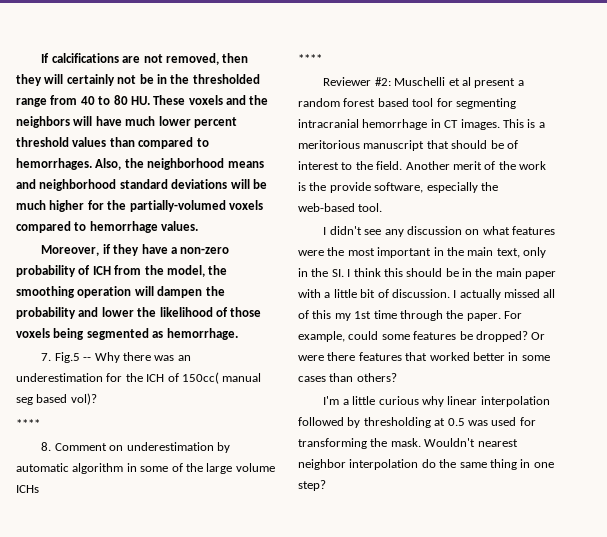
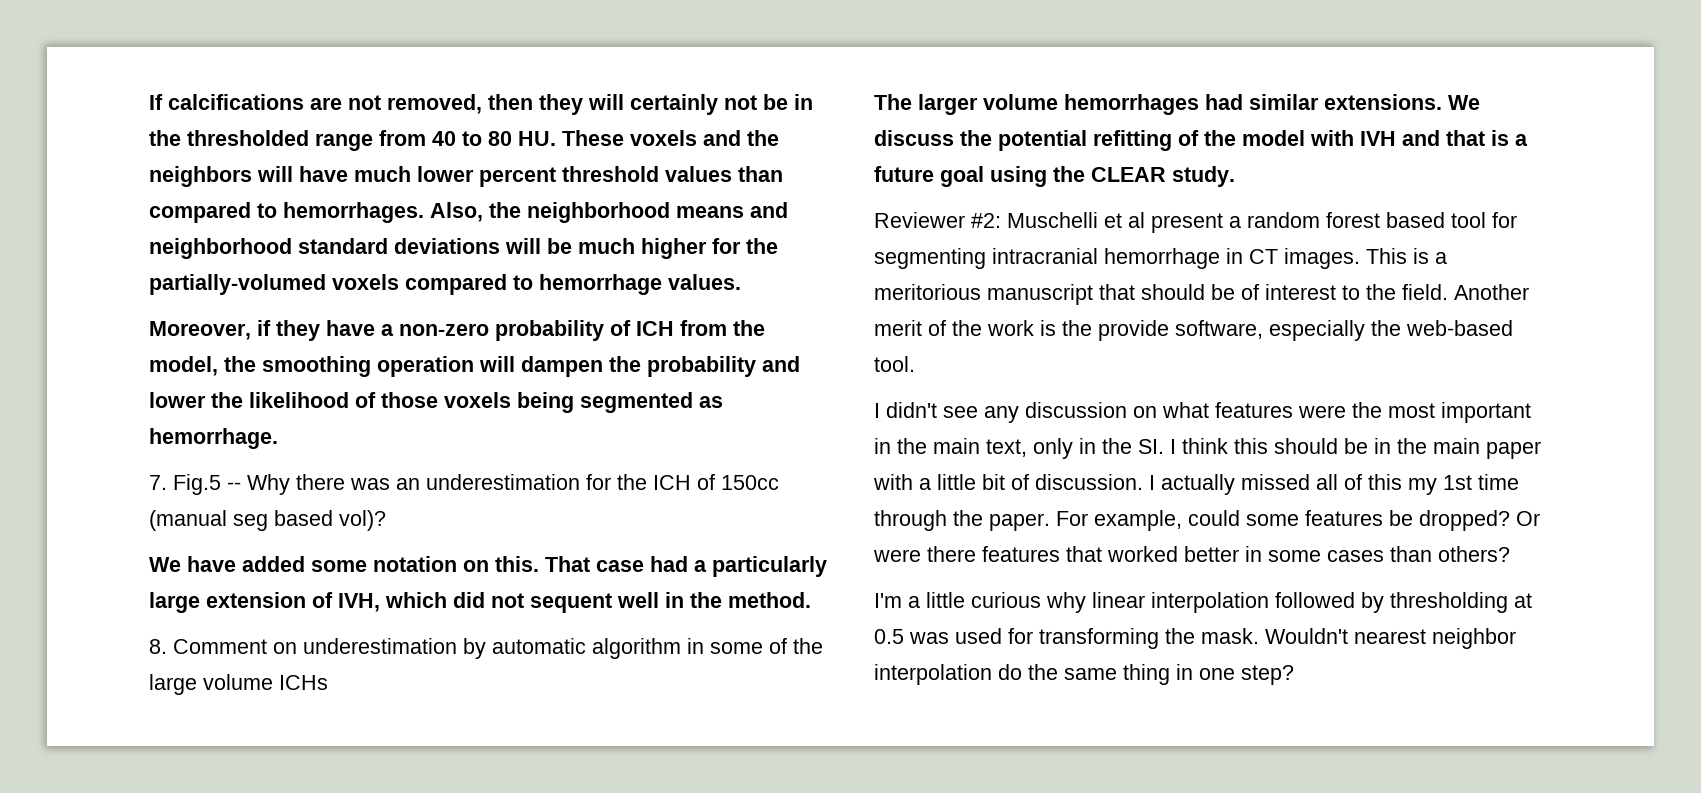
[181,372,262,384] 150cc( manual -> [721,475,779,490] [149,510,227,531] 150cc (manual
[16,419,40,428] **** -> [149,556,827,577] [149,592,811,613] We have added some notation on this. That case had a particularly large extension of IVH, which did not sequent well in the method.
[298,54,322,63] **** -> [874,94,1480,115] [874,130,1528,151] [874,166,1235,187] The larger volume hemorrhages had similar extensions. We discuss the potential refitting of the model with IVH and that is a future goal using the CLEAR study.

